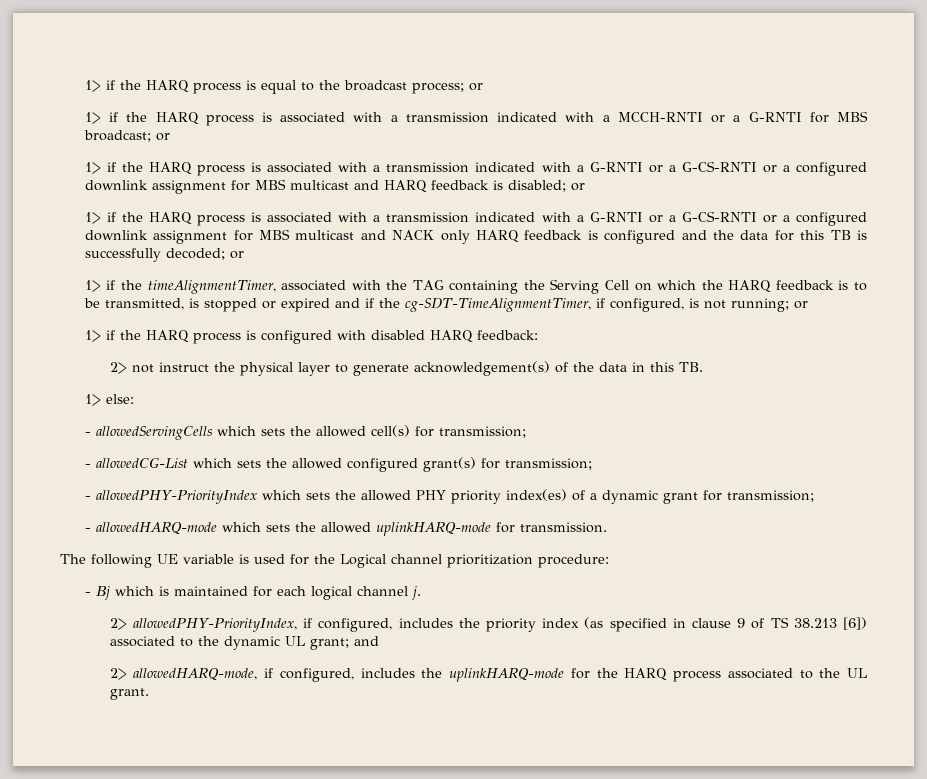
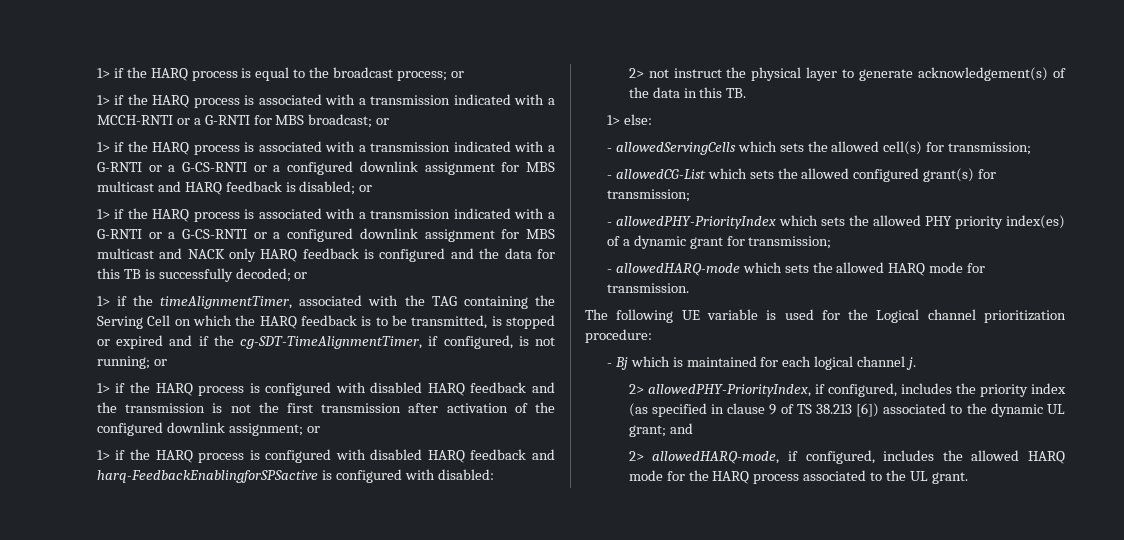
[476,330,538,340] feedback: -> [470,382,555,393] [96,402,555,413] [96,422,320,436] [96,449,555,463] [96,469,494,483] feedback and the transmission is not the first transmission after activation of the configured downlink assignment; or // 1> if the HARQ process is configured with disabled HARQ feedback and harq-FeedbackEnablingforSPSactive is configured with disabled:
[375,522,491,536] uplinkHARQ-mode -> [888,262,964,276] HARQ mode
[449,668,565,682] uplinkHARQ-mode -> [971,450,1065,464] [628,470,663,481] allowed HARQ mode

